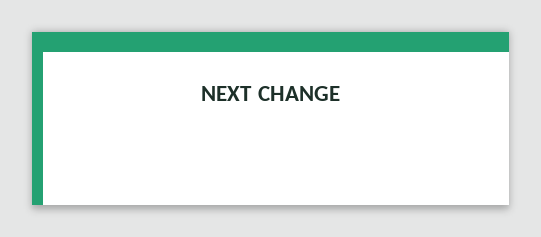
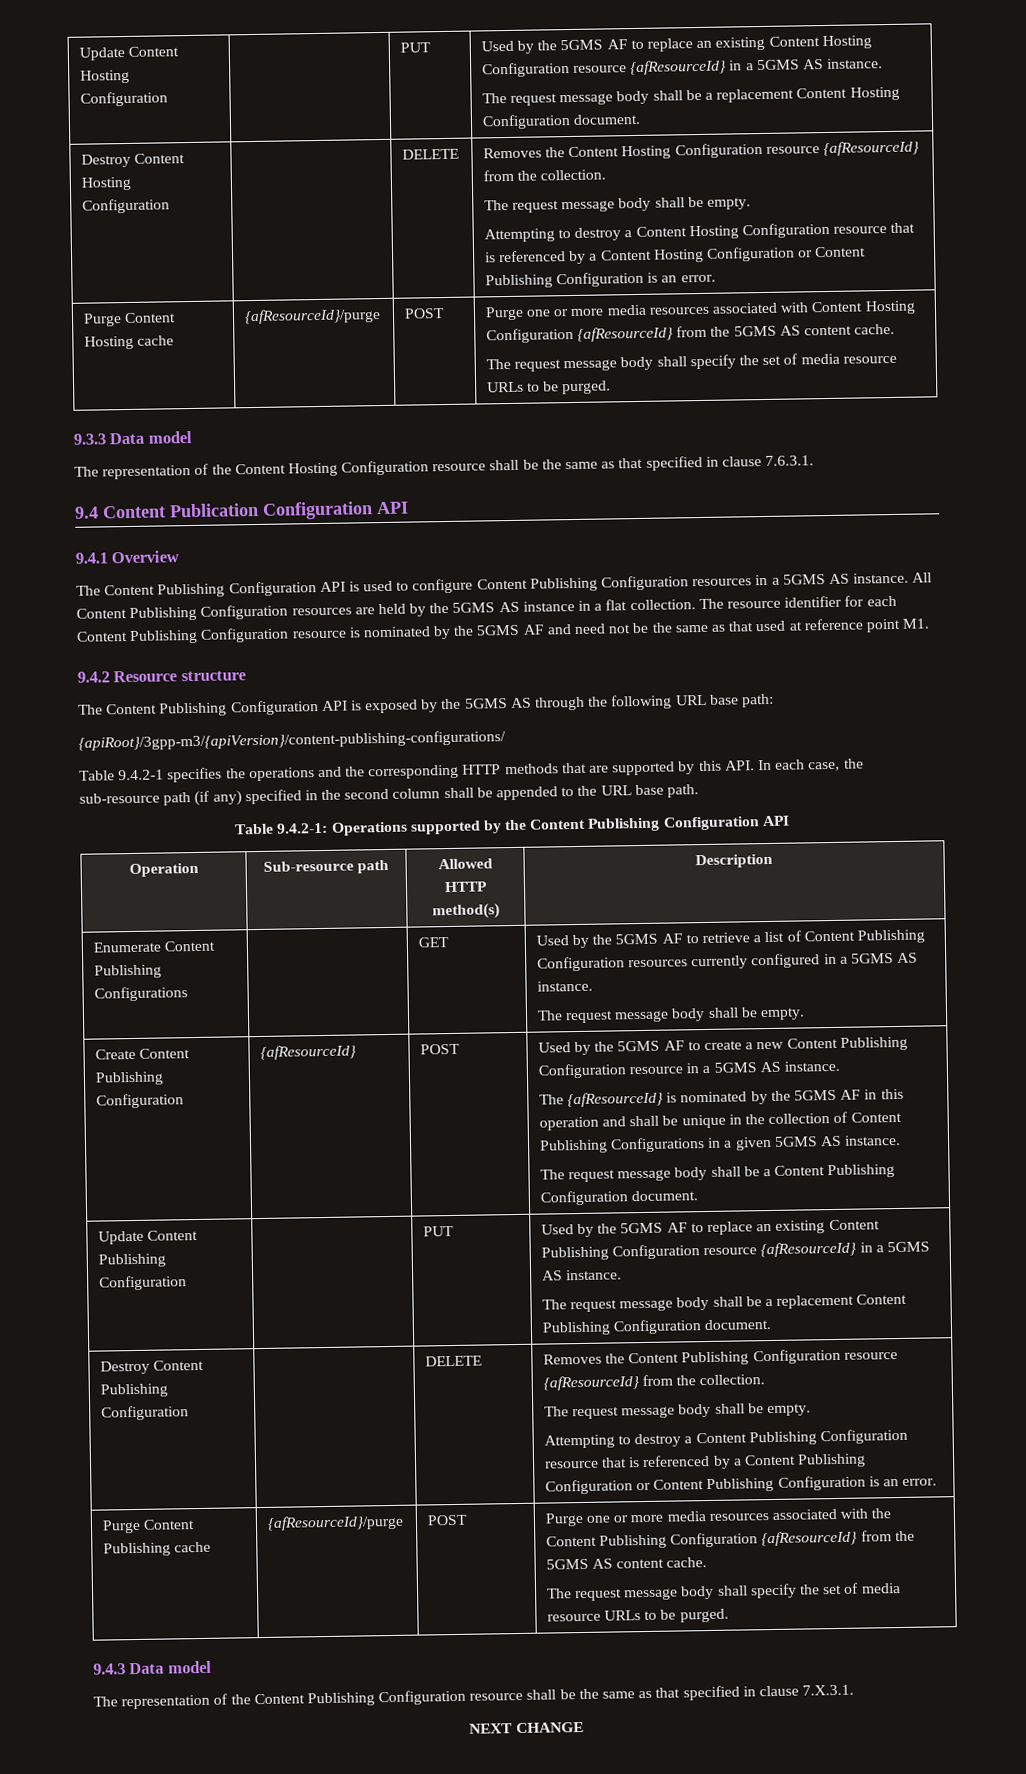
(201, 93) none -> [78,46,180,61] [79,69,130,84] [79,91,168,107] [399,42,431,53] [480,35,872,54] [481,58,884,78] [481,86,900,106] [481,113,642,130] [80,153,186,168] [80,176,132,191] [81,198,170,214] [401,148,459,160] [482,140,921,160] [482,169,607,182] [483,196,752,213] [483,222,916,243] [484,246,867,265] [484,271,716,289] [82,312,177,327] [83,335,175,350] [243,308,381,325] [403,308,445,319] [484,300,916,321] [485,323,896,344] [485,353,897,372] [486,380,612,395] [73,430,192,445] [74,455,815,480] [74,501,409,520] [75,550,180,564] [76,572,933,598] [76,595,897,621] [76,618,930,644] [77,670,246,683] [78,693,774,717] [78,730,506,751] [79,758,864,783] [79,784,699,806] [234,815,790,836] [128,862,199,878] [262,859,390,874] [437,858,493,870] [444,881,488,893] [432,903,500,920] [695,853,773,869] [92,940,216,953] [93,964,162,979] [93,986,188,1002] [417,937,449,948] [535,929,925,949] [536,952,919,972] [536,980,593,992] [536,1007,806,1024] [94,1048,191,1060] [94,1071,164,1086] [95,1093,184,1109] [259,1044,357,1061] [419,1043,460,1055] [537,1036,908,1056] [537,1060,841,1079] [538,1088,904,1108] [538,1111,902,1131] [538,1134,902,1154] [539,1164,896,1183] [539,1190,699,1206] [97,1229,199,1245] [97,1253,166,1268] [98,1275,187,1291] [422,1225,454,1237] [540,1219,880,1238] [540,1241,931,1261] [541,1269,623,1281] [541,1293,908,1313] [541,1318,772,1336] [99,1359,205,1375] [99,1383,168,1398] [100,1405,189,1421] [424,1355,482,1367] [542,1348,898,1366] [542,1374,766,1391] [543,1403,812,1420] [543,1428,909,1449] [544,1453,867,1469] [544,1475,938,1495] [101,1519,196,1534] [102,1541,212,1557] [266,1514,404,1531] [426,1514,468,1526] [544,1508,892,1527] [545,1530,915,1549] [545,1557,708,1570] [546,1582,901,1602] [546,1608,729,1623] [93,1660,212,1675] [93,1684,855,1710] Update Content Hosting Configuration | | PUT | Used by the 5GMS AF to replace an existing Content Hosting Configuration resource {afResourceId} in a 5GMS AS instance. // The request message body shall be a replacement Content Hosting Configuration document. // Destroy Content Hosting Configuration | | DELETE | Removes the Content Hosting Configuration resource {afResourceId} from the collection. // The request message body shall be empty. // Attempting to destroy a Content Hosting Configuration resource that is referenced by a Content Hosting Configuration or Content Publishing Configuration is an error. // Purge Content Hosting cache | {afResourceId}/purge | POST | Purge one or more media resources associated with Content Hosting Configuration {afResourceId} from the 5GMS AS content cache. // The request message body shall specify the set of media resource URLs to be purged. // 9.3.3 Data model // The representation of the Content Hosting Configuration resource shall be the same as that specified in clause 7.6.3.1. // 9.4 Content Publication Configuration API // 9.4.1 Overview // The Content Publishing Configuration API is used to configure Content Publishing Configuration resources in a 5GMS AS instance. All Content Publishing Configuration resources are held by the 5GMS AS instance in a flat collection. The resource identifier for each Content Publishing Configuration resource is nominated by the 5GMS AF and need not be the same as that used at reference point M1. // 9.4.2 Resource structure // The Content Publishing Configuration API is exposed by the 5GMS AS through the following URL base path: // {apiRoot}/3gpp-m3/{apiVersion}/content-publishing-configurations/ // Table 9.4.2-1 specifies the operations and the corresponding HTTP methods that are supported by this API. In each case, the sub-resource path (if any) specified in the second column shall be appended to the URL base path. // Table 9.4.2-1: Operations supported by the Content Publishing Configuration API // Operation | Sub-resource path | Allowed HTTP method(s) | Description // Enumerate Content Publishing Configurations | | GET | Used by the 5GMS AF to retrieve a list of Content Publishing Configuration resources currently configured in a 5GMS AS instance. // The request message body shall be empty. // Create Content Publishing Configuration | {afResourceId} | POST | Used by the 5GMS AF to create a new Content Publishing Configuration resource in a 5GMS AS instance. // The {afResourceId} is nominated by the 5GMS AF in this operation and shall be unique in the collection of Content Publishing Configurations in a given 5GMS AS instance. // The request message body shall be a Content Publishing Configuration document. // Update Content Publishing Configuration | | PUT | Used by the 5GMS AF to replace an existing Content Publishing Configuration resource {afResourceId} in a 5GMS AS instance. // The request message body shall be a replacement Content Publishing Configuration document. // Destroy Content Publishing Configuration | | DELETE | Removes the Content Publishing Configuration resource {afResourceId} from the collection. // The request message body shall be empty. // Attempting to destroy a Content Publishing Configuration resource that is referenced by a Content Publishing Configuration or Content Publishing Configuration is an error. // Purge Content Publishing cache | {afResourceId}/purge | POST | Purge one or more media resources associated with the Content Publishing Configuration {afResourceId} from the 5GMS AS content cache. // The request message body shall specify the set of media resource URLs to be purged. // 9.4.3 Data model // The representation of the Content Publishing Configuration resource shall be the same as that specified in clause 7.X.3.1. //

